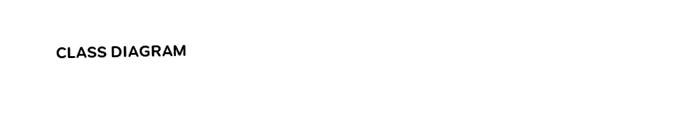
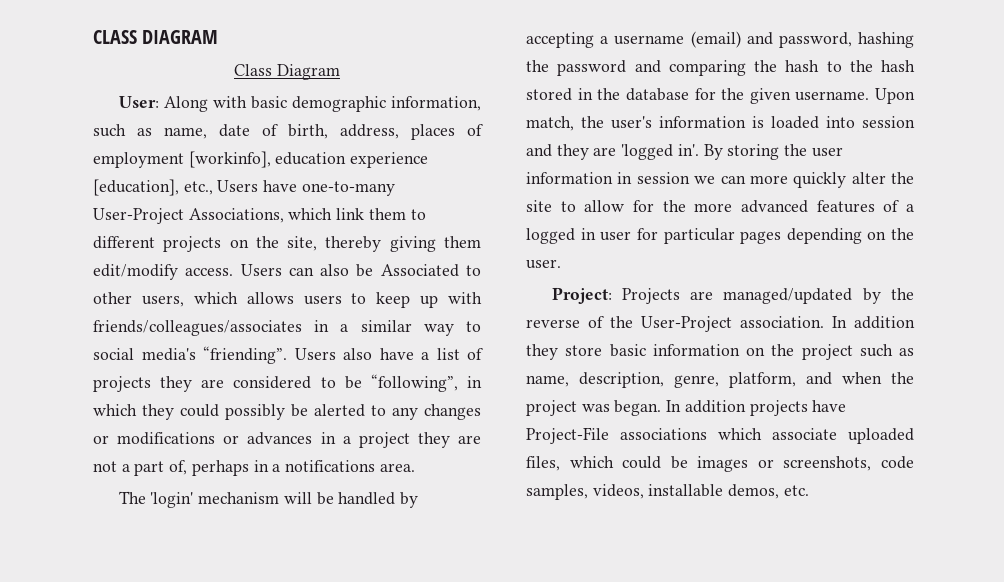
(188, 51) none -> [234,64,340,80] [118,96,482,112] [93,124,483,140] [93,151,429,168] [93,179,395,196] [93,208,426,224] [93,236,481,252] [93,264,481,280] [93,292,482,308] [93,320,481,336] [93,346,483,364] [93,374,482,392] [93,404,481,420] [93,432,481,448] [93,460,415,476] [118,491,418,508] [526,31,914,48] [526,60,915,76] [526,88,915,104] [526,116,915,131] [526,144,843,160] [526,172,914,188] [526,200,914,213] [526,228,914,244] [526,259,561,269] [551,287,914,304] [526,316,915,332] [526,344,914,360] [526,372,914,388] [526,400,847,416] [526,427,914,444] [526,456,914,472] [526,484,809,500] // Class Diagram // User: Along with basic demographic information, such as name, date of birth, address, places of employment [workinfo], education experience [education], etc., Users have one-to-many User-Project Associations, which link them to different projects on the site, thereby giving them edit/modify access. Users can also be Associated to other users, which allows users to keep up with friends/colleagues/associates in a similar way to social media's “friending”. Users also have a list of projects they are considered to be “following”, in which they could possibly be alerted to any changes or modifications or advances in a project they are not a part of, perhaps in a notifications area. // The 'login' mechanism will be handled by accepting a username (email) and password, hashing the password and comparing the hash to the hash stored in the database for the given username. Upon match, the user's information is loaded into session and they are 'logged in'. By storing the user information in session we can more quickly alter the site to allow for the more advanced features of a logged in user for particular pages depending on the user. // Project: Projects are managed/updated by the reverse of the User-Project association. In addition they store basic information on the project such as name, description, genre, platform, and when the project was began. In addition projects have Project-File associations which associate uploaded files, which could be images or screenshots, code samples, videos, installable demos, etc.

